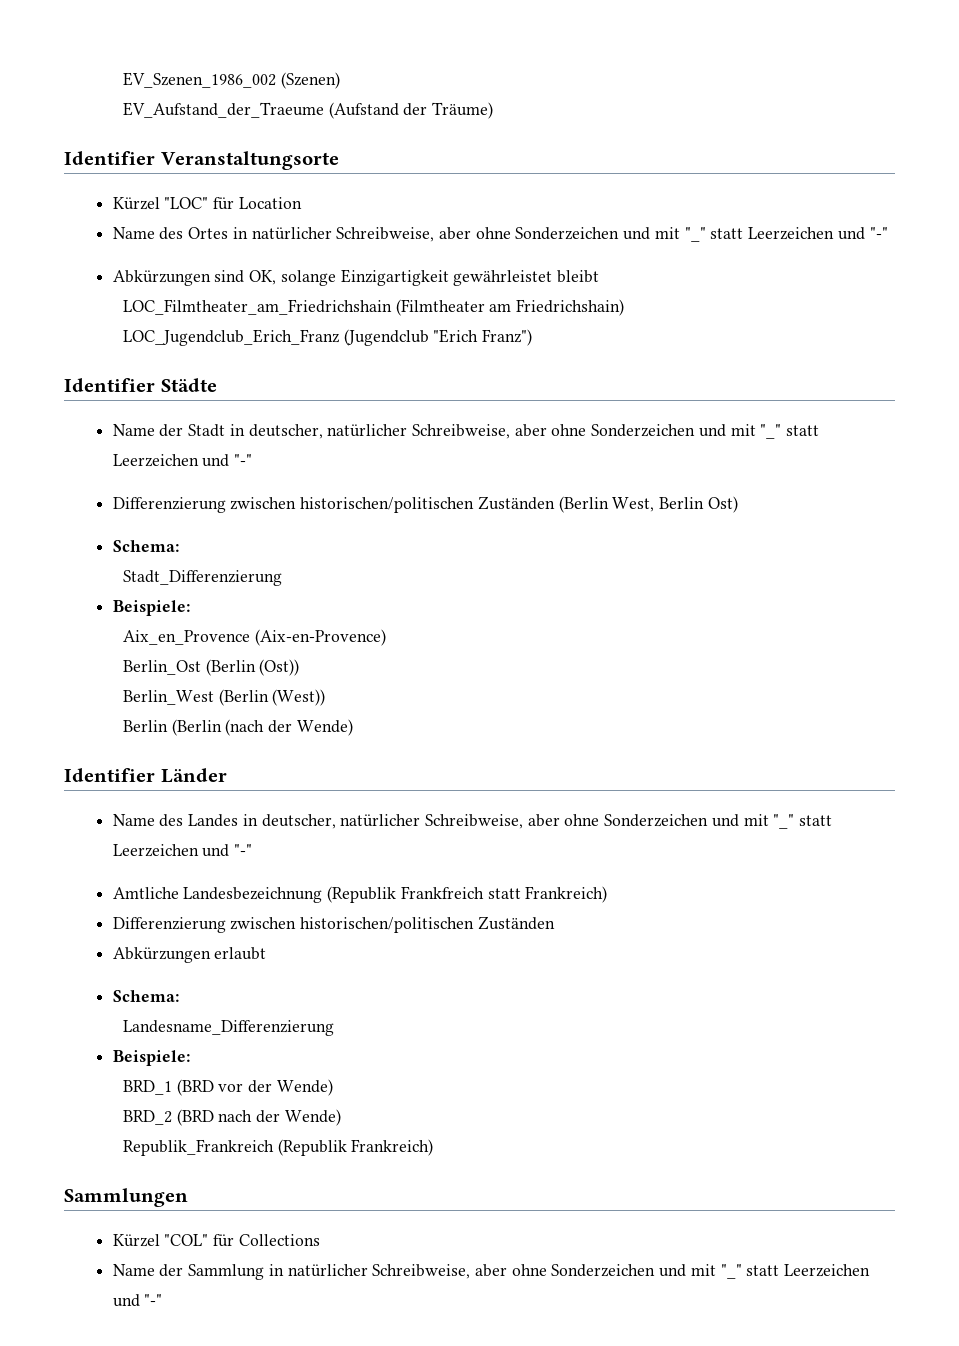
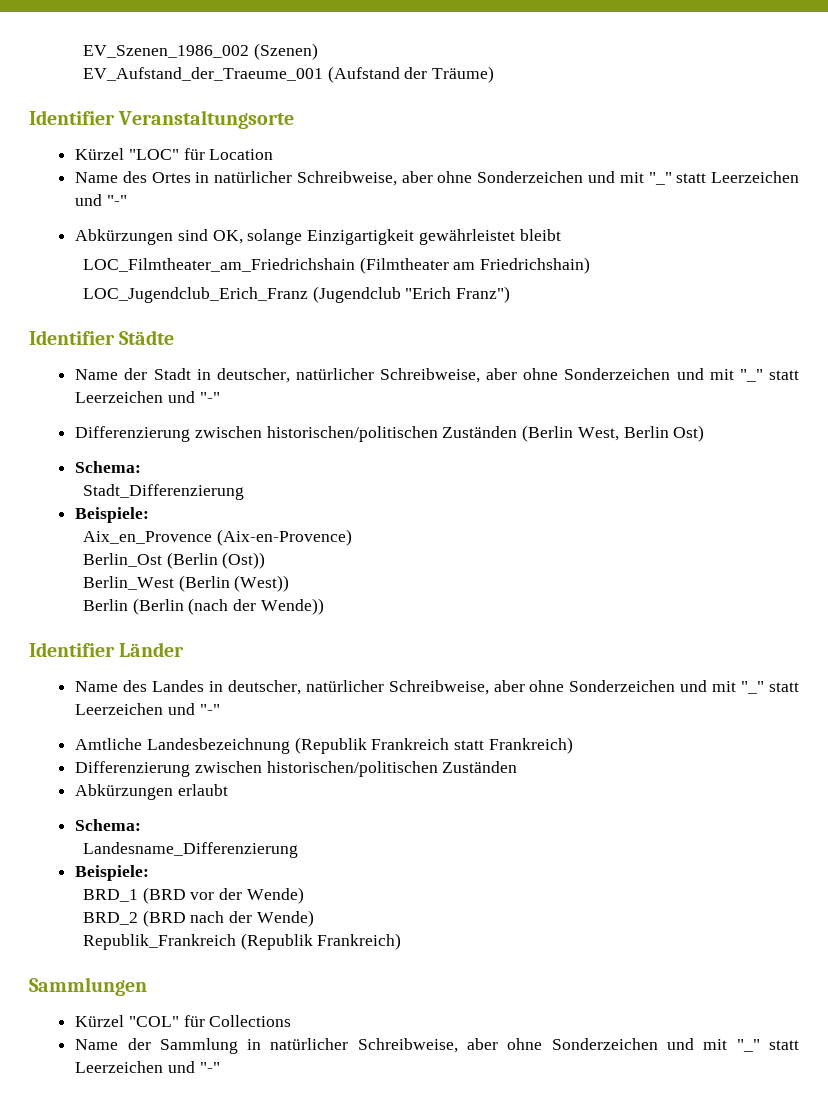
[122,102,324,118] EV_Aufstand_der_Traeume -> [82,67,323,81] EV_Aufstand_der_Traeume_001
[296,719,353,736] Wende) -> [260,598,324,615] Wende))
[400,886,484,899] Frankfreich -> [371,738,450,750] Frankreich

